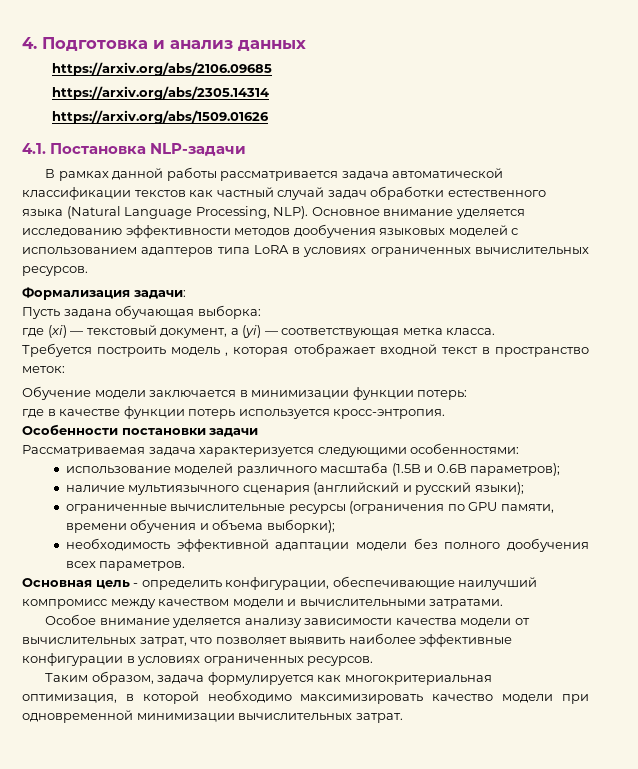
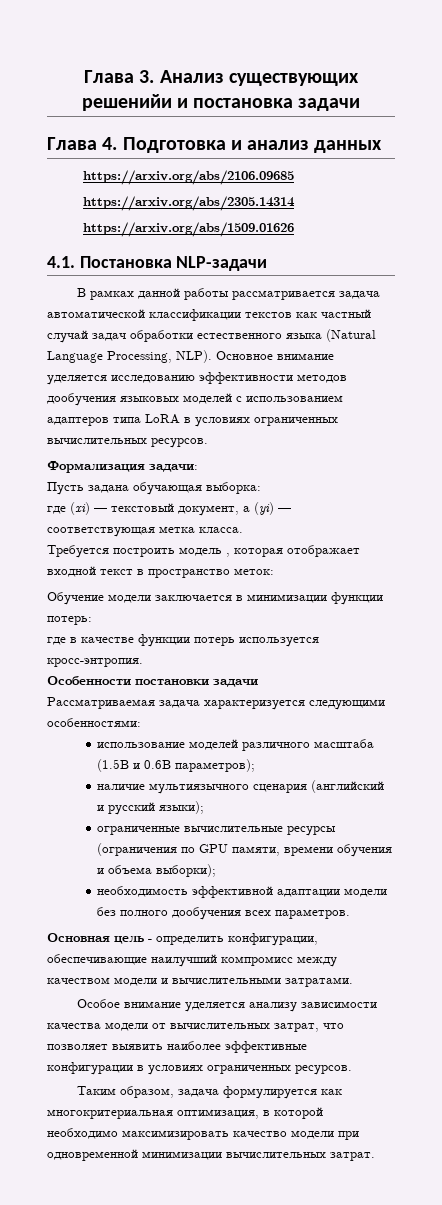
(22, 43) none -> [84,70,359,86] [81,94,361,111] [47,137,97,150] Глава 3. Анализ существующих решенийи и постановка задачи // Глава

